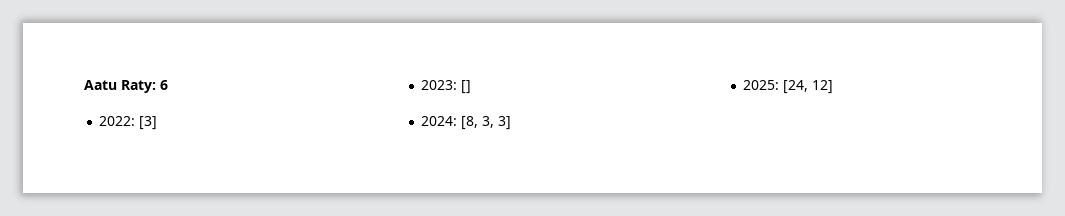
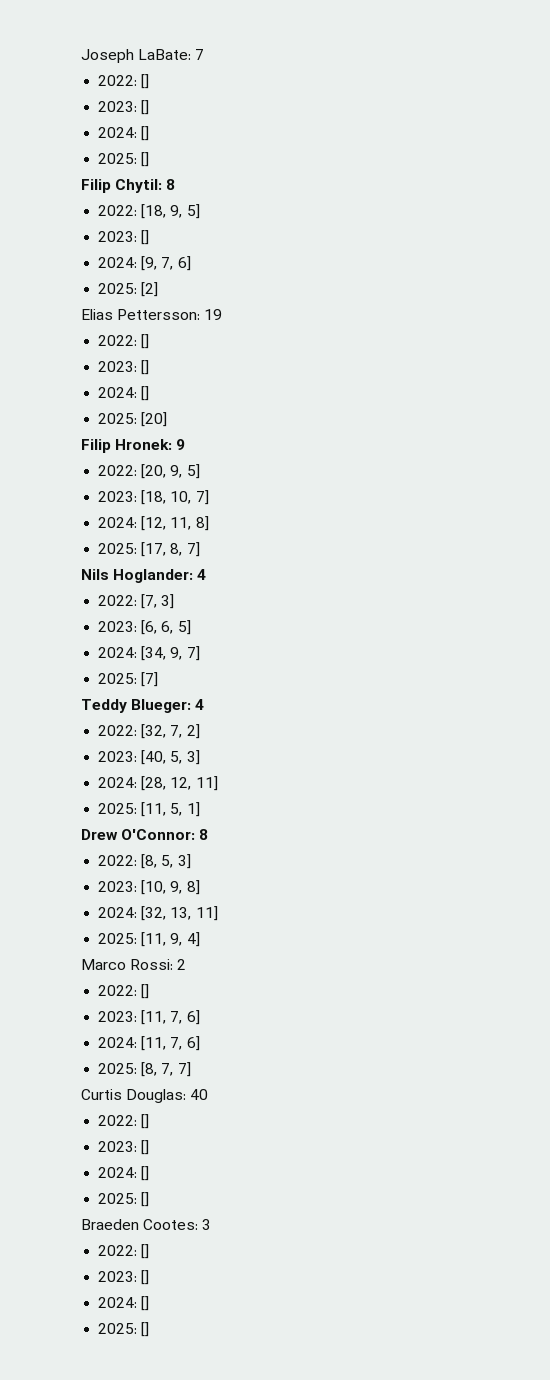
[84,80,168,93] [99,116,158,130] [421,80,472,94] [421,116,512,130] [743,80,834,94] Aatu Raty: 6 // 2022: [3] // 2023: [] // 2024: [8, 3, 3] // 2025: [24, 12] -> [81,49,205,63] [98,74,150,89] [98,100,150,115] [98,126,150,141] [98,152,150,167] [81,179,176,193] [98,204,200,219] [98,230,150,245] [98,256,191,271] [98,282,159,297] [81,309,223,320] [98,334,150,349] [98,360,150,375] [98,386,150,401] [98,412,168,427] [81,439,186,453] [98,464,200,479] [98,490,209,505] [98,516,209,531] [98,542,200,557] [81,569,207,583] [98,594,175,609] [98,620,191,635] [98,646,200,661] [98,672,159,687] [81,699,205,713] [98,724,200,739] [98,750,200,765] [98,776,218,791] [98,802,200,817] [81,829,209,840] [98,854,191,869] [98,880,200,895] [98,906,218,921] [98,932,200,947] [81,959,187,970] [98,984,150,999] [98,1010,200,1025] [98,1036,200,1051] [98,1062,191,1077] [81,1089,209,1103] [98,1114,150,1129] [98,1140,150,1155] [98,1166,150,1181] [98,1192,150,1207] [81,1219,212,1230] [98,1244,150,1259] [98,1270,150,1285] [98,1296,150,1311] [98,1322,150,1337] Joseph LaBate: 7 // 2022: [] // 2023: [] // 2024: [] // 2025: [] // Filip Chytil: 8 // 2022: [18, 9, 5] // 2023: [] // 2024: [9, 7, 6] // 2025: [2] // Elias Pettersson: 19 // 2022: [] // 2023: [] // 2024: [] // 2025: [20] // Filip Hronek: 9 // 2022: [20, 9, 5] // 2023: [18, 10, 7] // 2024: [12, 11, 8] // 2025: [17, 8, 7] // Nils Hoglander: 4 // 2022: [7, 3] // 2023: [6, 6, 5] // 2024: [34, 9, 7] // 2025: [7] // Teddy Blueger: 4 // 2022: [32, 7, 2] // 2023: [40, 5, 3] // 2024: [28, 12, 11] // 2025: [11, 5, 1] // Drew O'Connor: 8 // 2022: [8, 5, 3] // 2023: [10, 9, 8] // 2024: [32, 13, 11] // 2025: [11, 9, 4] // Marco Rossi: 2 // 2022: [] // 2023: [11, 7, 6] // 2024: [11, 7, 6] // 2025: [8, 7, 7] // Curtis Douglas: 40 // 2022: [] // 2023: [] // 2024: [] // 2025: [] // Braeden Cootes: 3 // 2022: [] // 2023: [] // 2024: [] // 2025: []

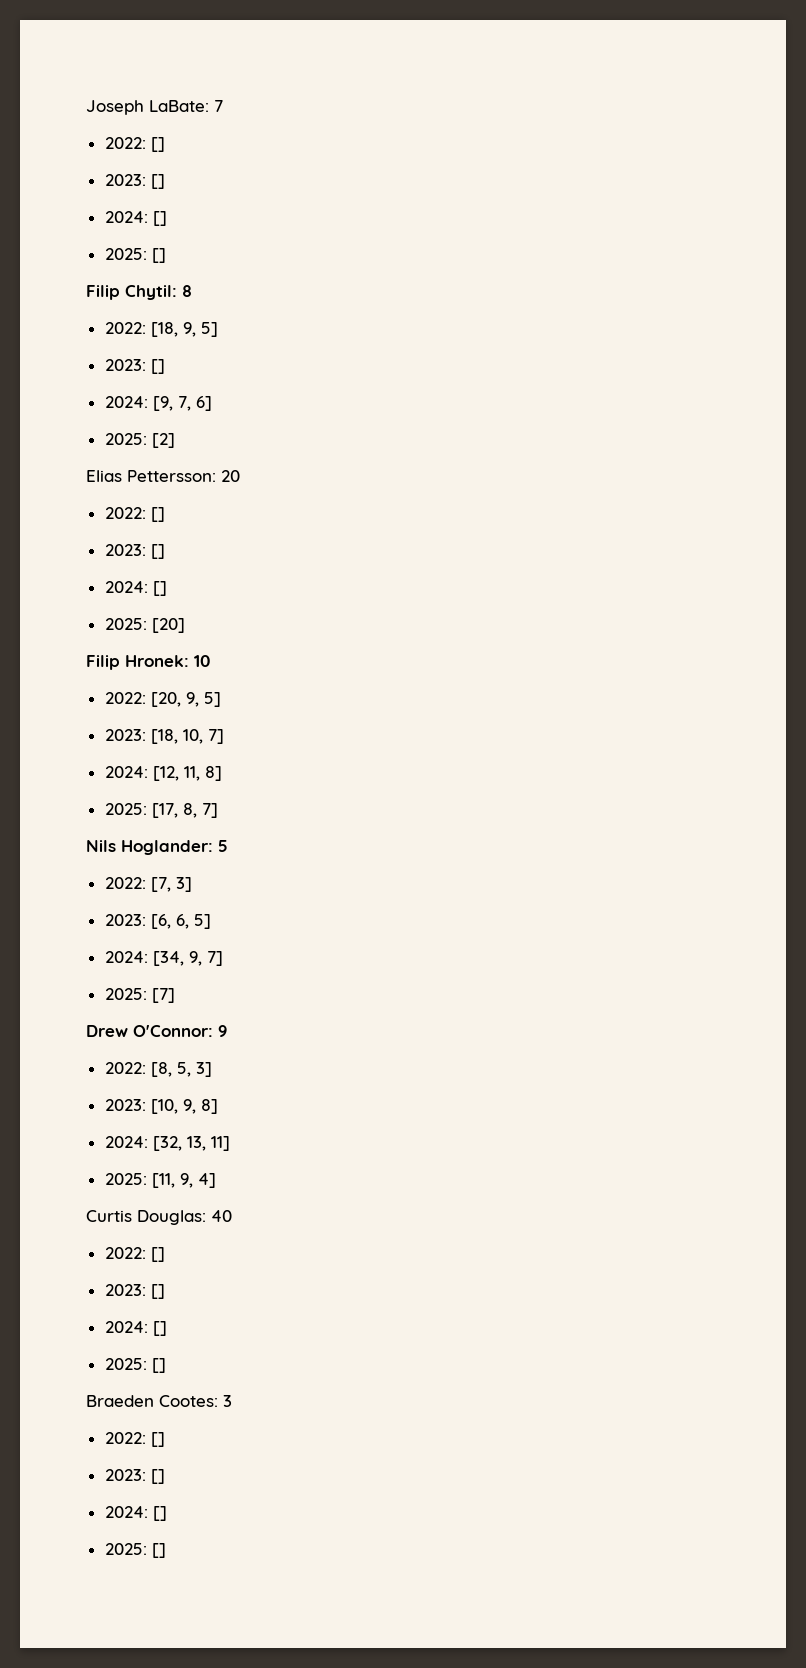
[204,309,223,320] 19 -> [221,470,240,482] 20
[176,439,186,450] 9 -> [194,655,210,667] 10
[197,569,207,580] 4 -> [218,840,228,852] 5
[81,699,205,713] [98,724,200,739] [98,750,200,765] [98,776,218,791] [98,802,200,817] // Teddy Blueger: 4 // 2022: [32, 7, 2] // 2023: [40, 5, 3] // 2024: [28, 12, 11] // 2025: [11, 5, 1] -> (175, 995) none
[199,829,209,840] 8 -> [218,1025,227,1037] 9
[81,959,187,970] [98,984,150,999] [98,1010,200,1025] [98,1036,200,1051] [98,1062,191,1077] // Marco Rossi: 2 // 2022: [] // 2023: [11, 7, 6] // 2024: [11, 7, 6] // 2025: [8, 7, 7] -> (216, 1180) none

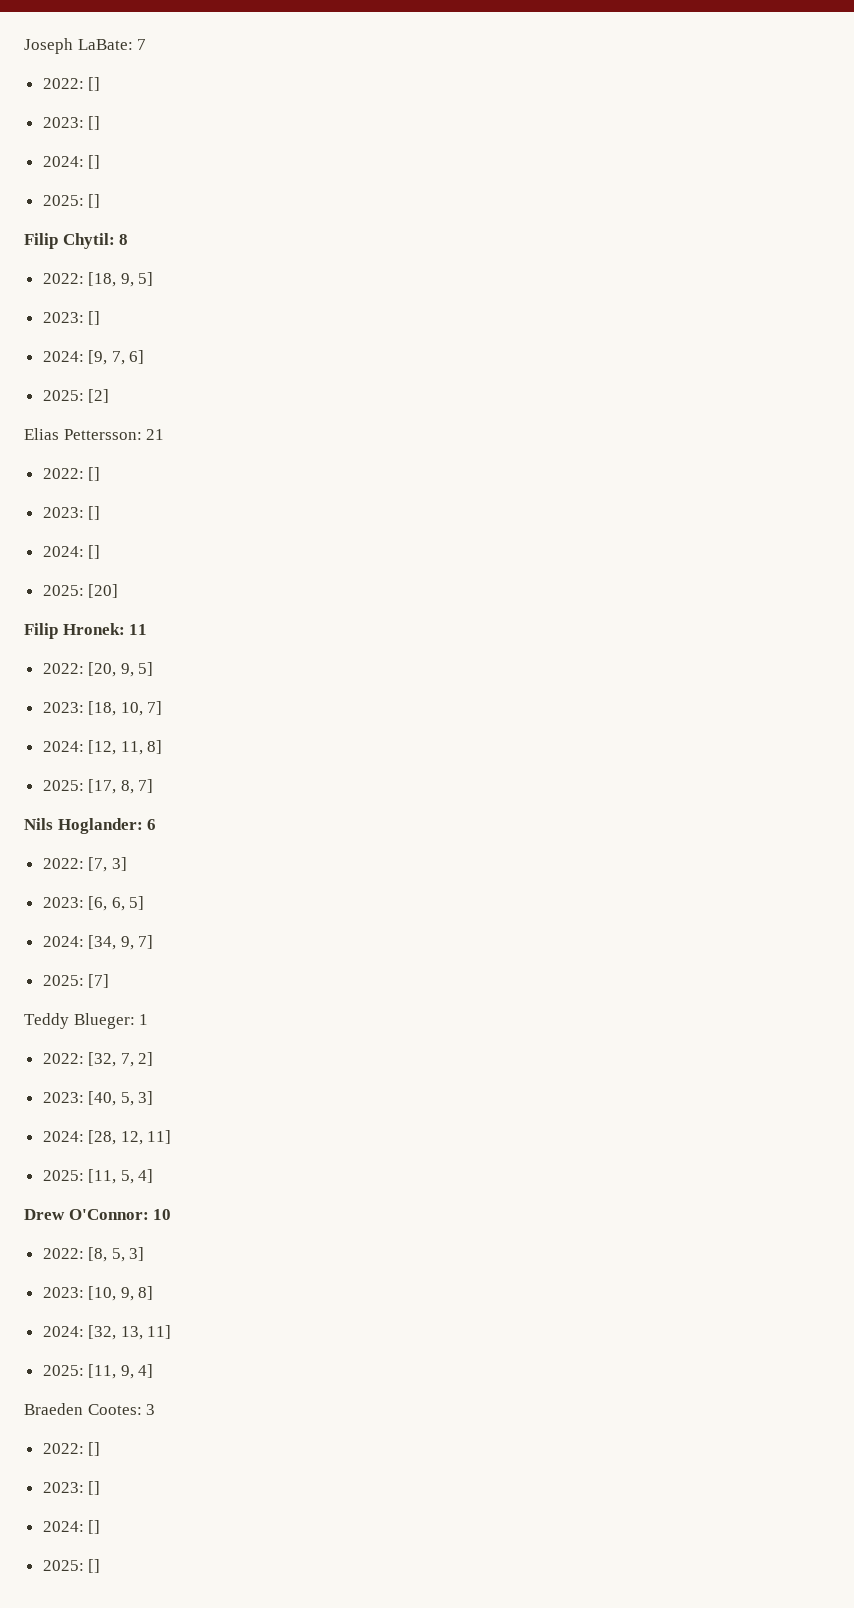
[221,470,240,482] 20 -> [146,429,165,440] 21
[194,655,210,667] 10 -> [129,624,148,635] 11
[218,840,228,852] 5 -> [147,819,157,830] 6
(175, 995) none -> [24,1013,149,1029] [42,1052,154,1067] [42,1091,154,1106] [42,1130,172,1145] [42,1169,154,1184] // Teddy Blueger: 1 // 2022: [32, 7, 2] // 2023: [40, 5, 3] // 2024: [28, 12, 11] // 2025: [11, 5, 4]
[218,1025,227,1037] 9 -> [153,1209,172,1220] 10
[86,1210,232,1225] [104,1247,165,1262] [104,1284,165,1299] [104,1321,167,1336] [104,1358,166,1373] // Curtis Douglas: 40 // 2022: [] // 2023: [] // 2024: [] // 2025: [] -> (154, 1371) none

